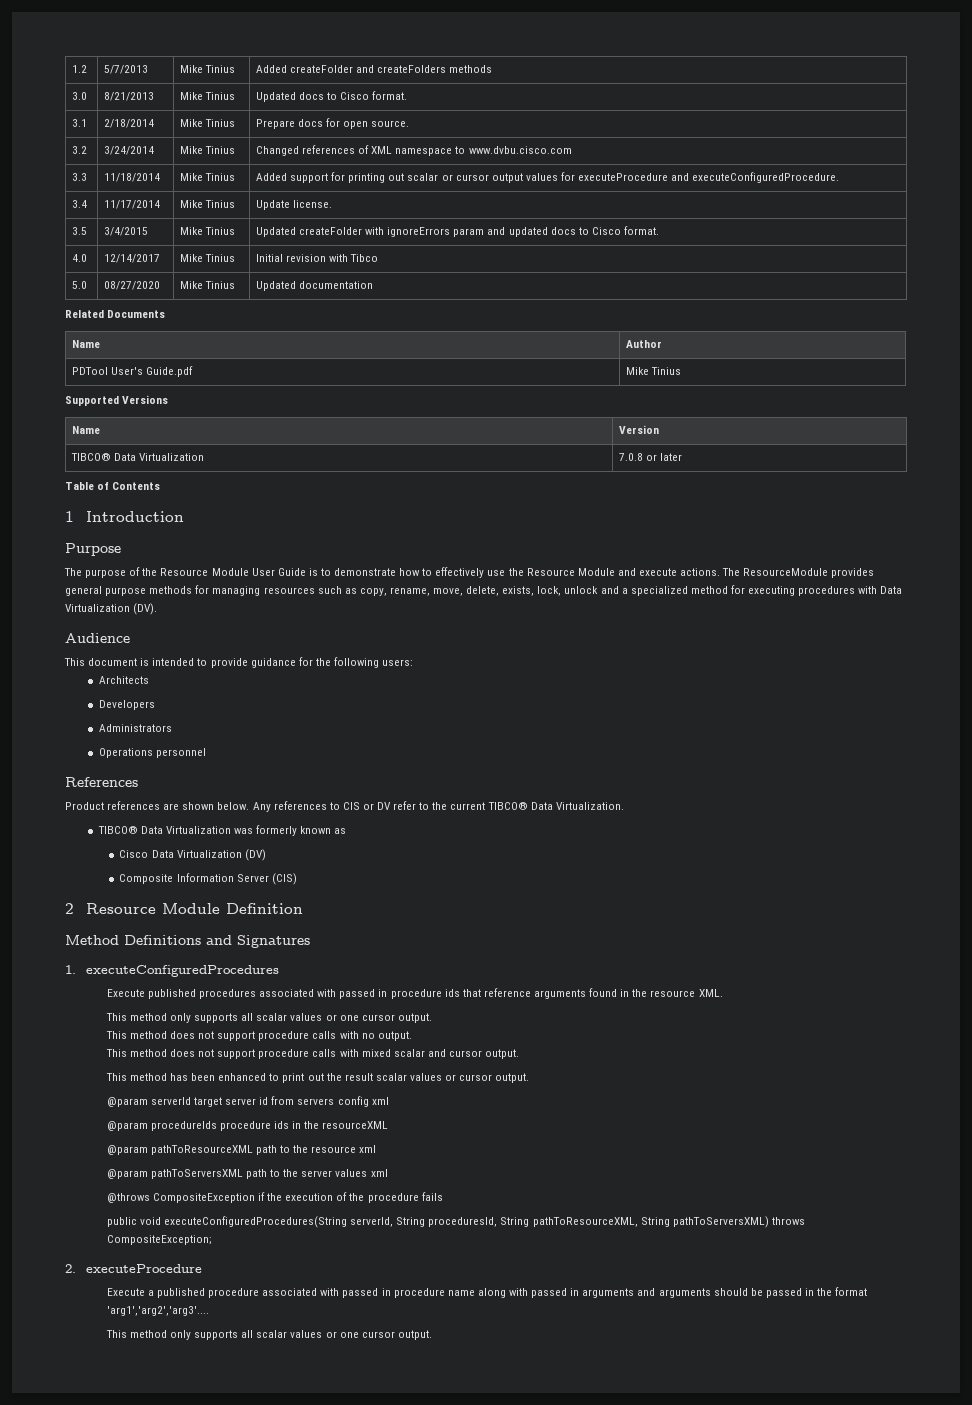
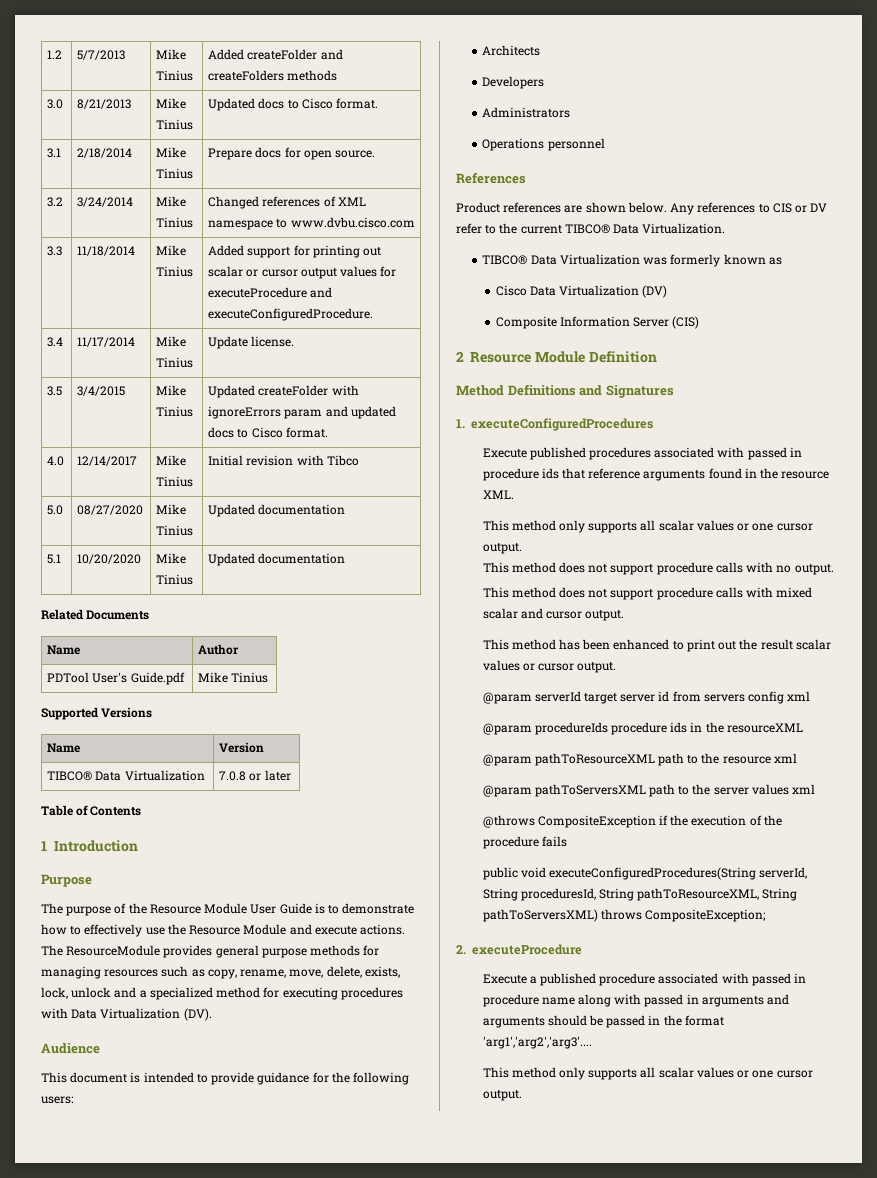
(374, 285) none -> [47,554,62,564] [77,554,142,564] [156,553,187,564] [156,574,194,585] [208,553,346,566] // 5.1 | 10/20/2020 | Mike Tinius | Updated documentation

